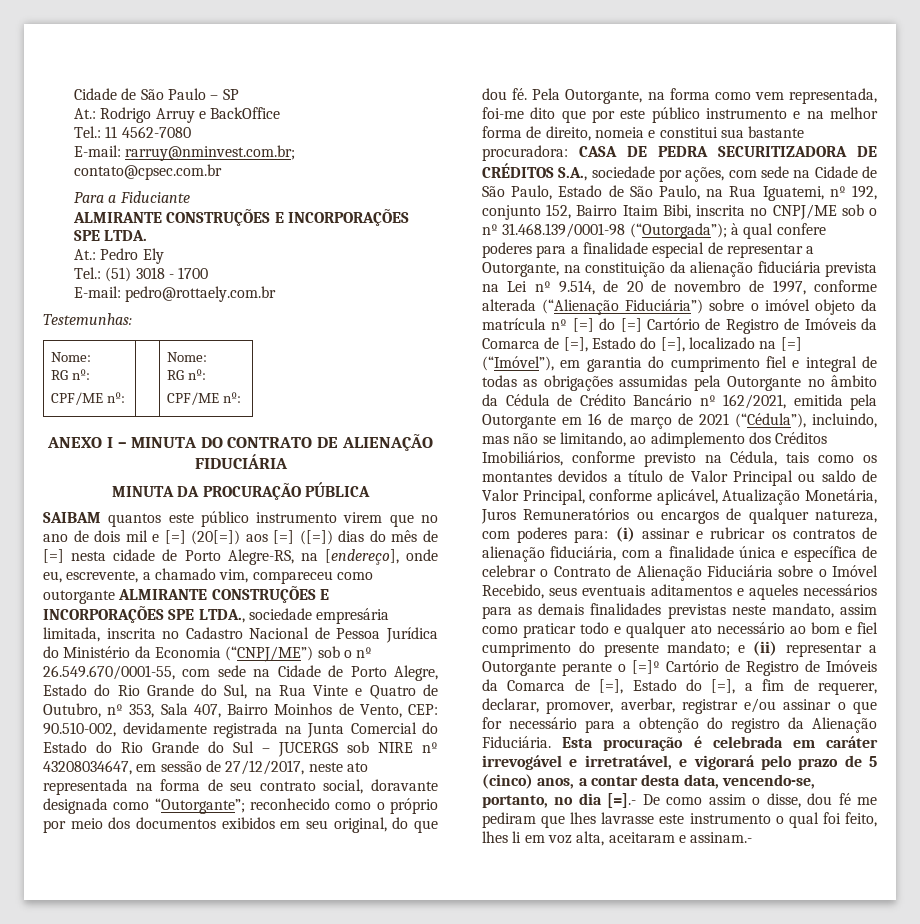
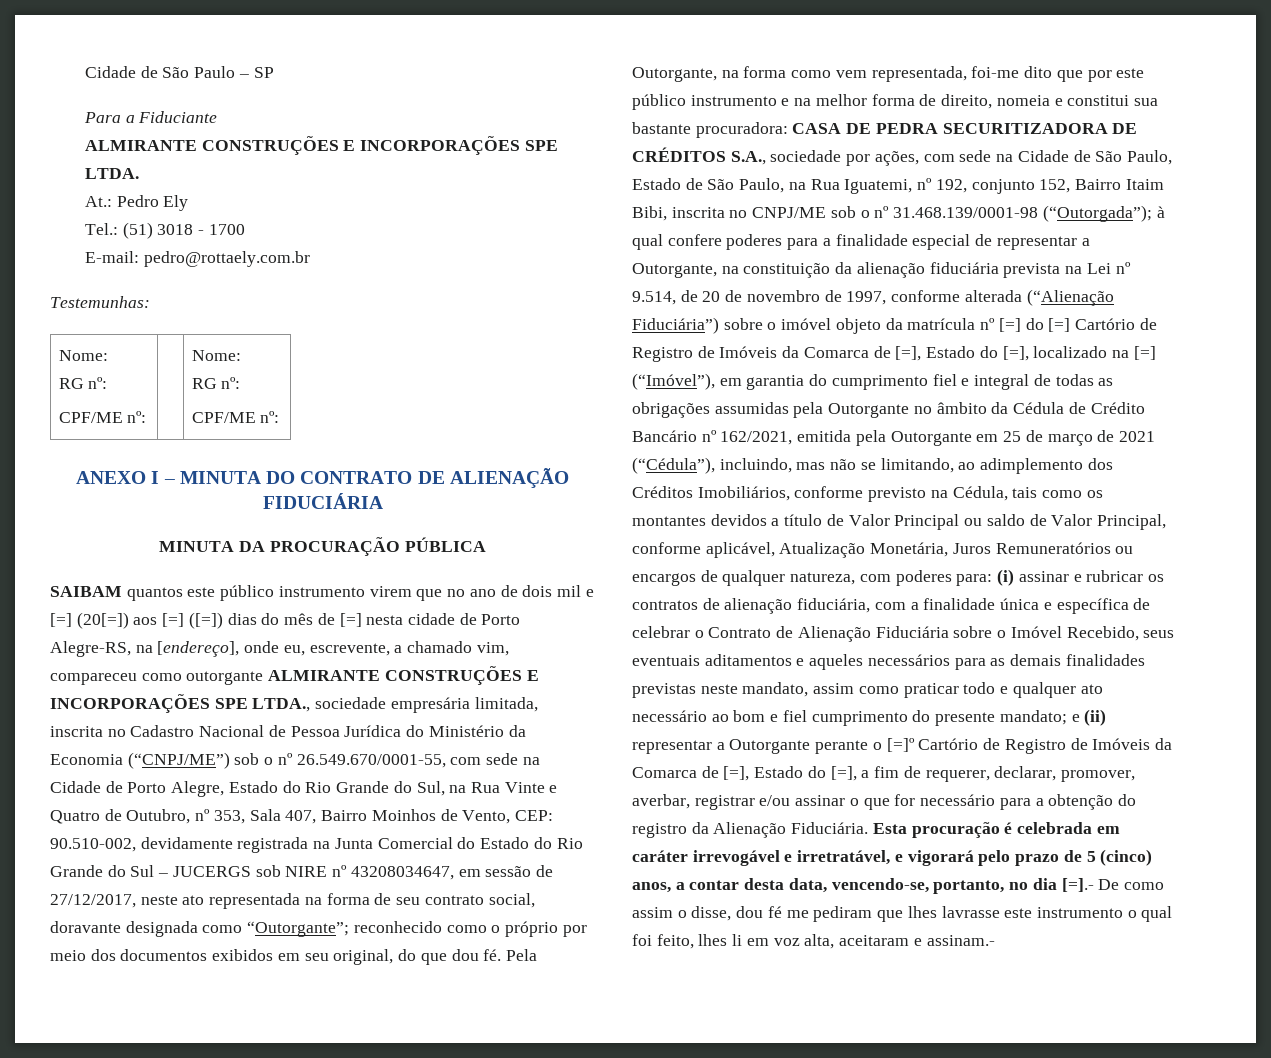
[74,107,281,123] [74,126,191,138] [74,145,296,161] [74,164,223,180] // At.: Rodrigo Arruy e BackOffice // Tel.: 11 4562-7080 // E-mail: rarruy@nminvest.com.br; contato@cpsec.com.br -> (274, 72) none
[588,413,603,425] 16 -> [1003,431,1022,442] 25

